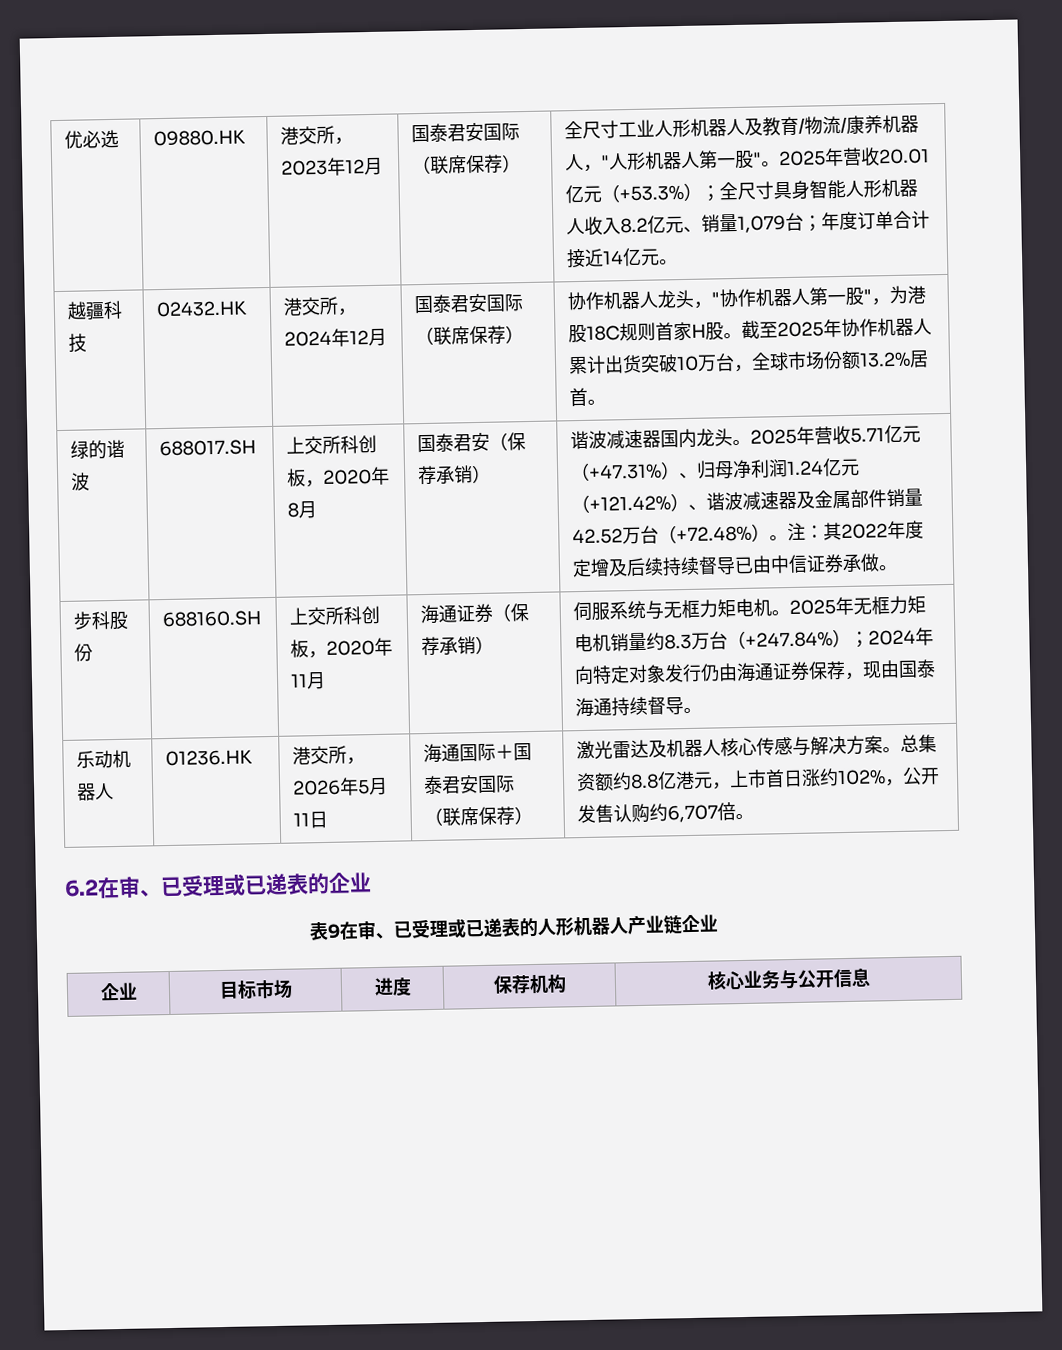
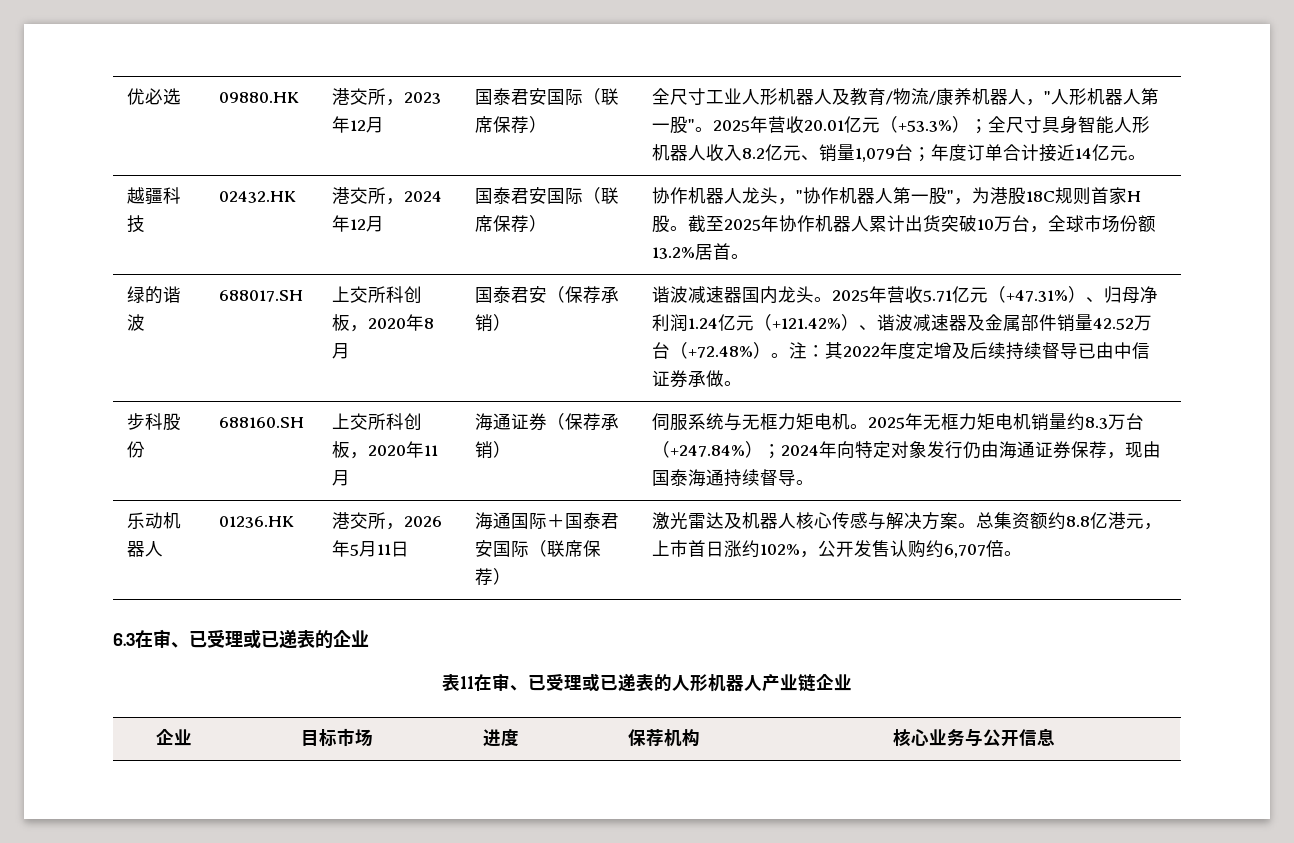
[64,879,99,897] 6.2 -> [113,633,135,646] 6.3
[326,923,341,939] 9 -> [460,676,474,689] 11

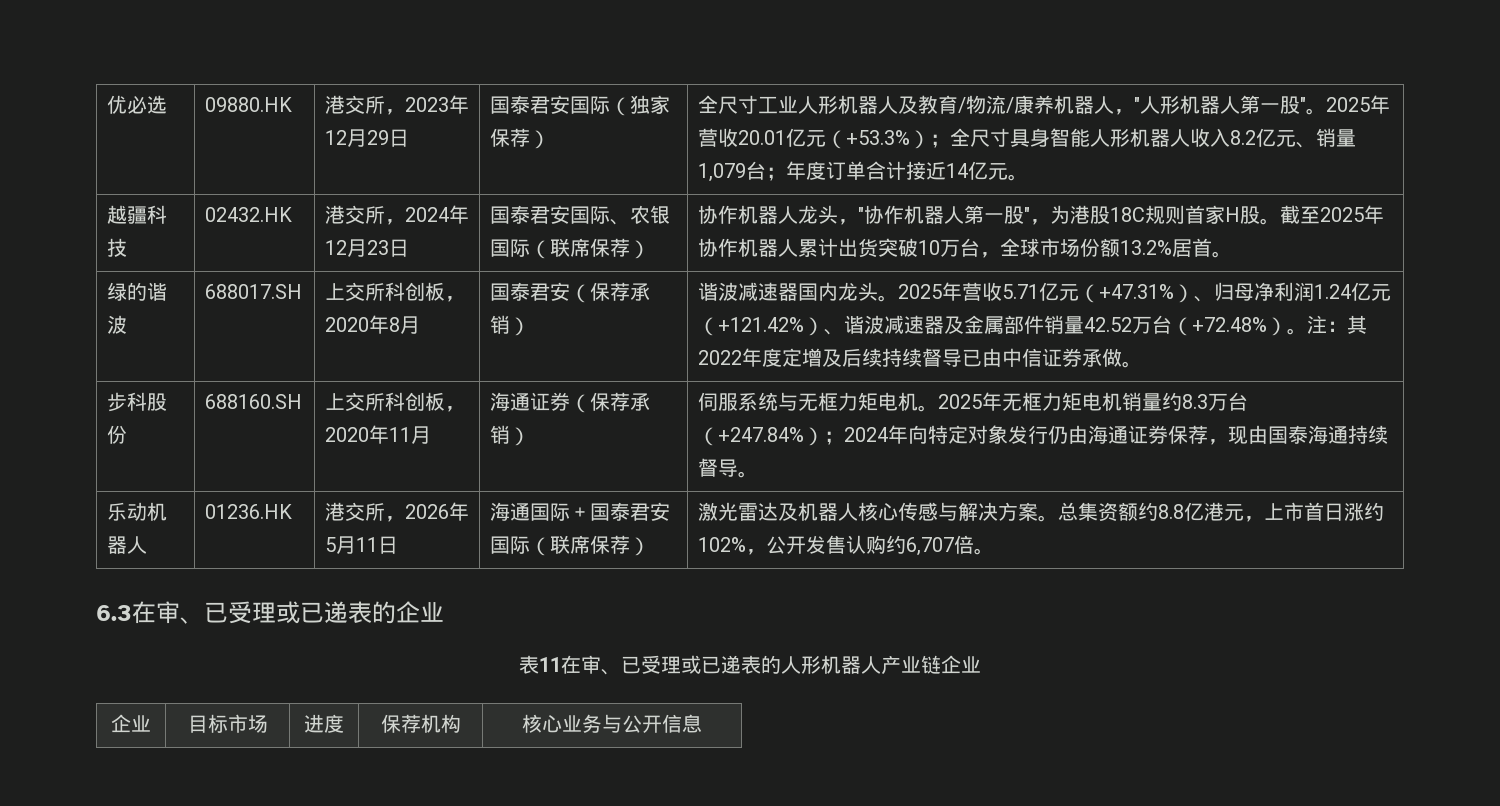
[474,88,619,106] [474,116,493,133] | 国泰君安国际（联席 -> [366,129,409,147] [489,95,670,116] 29日 | 国泰君安国际（独家
[474,187,583,205] | 国泰君安国际 -> [366,239,409,257] [489,205,670,225] [489,239,530,257] 23日 | 国泰君安国际、农银国际

